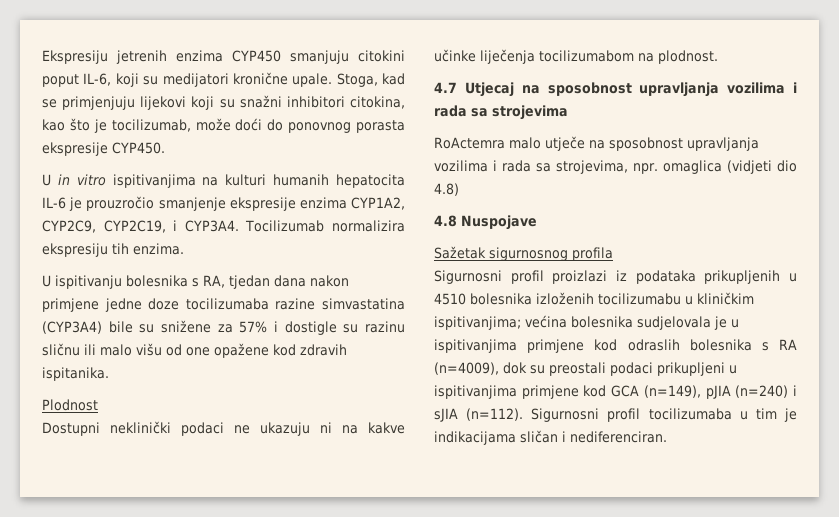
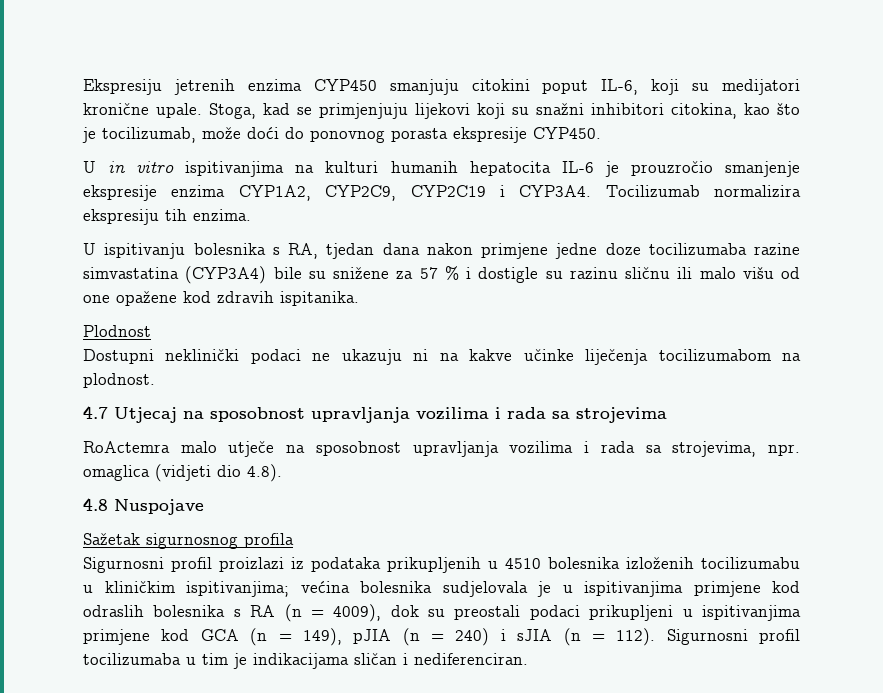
[103,220,166,233] CYP2C19, -> [410,185,486,197] CYP2C19
[239,321,268,333] 57% -> [419,266,459,280] 57 %
[434,183,459,196] 4.8) -> [247,464,282,482] 4.8).
[434,362,499,375] (n=4009), -> [284,604,382,622] (n = 4009),
[643,385,797,399] [434,408,524,422] (n=149), pJIA (n=240) i sJIA (n=112). -> [250,628,656,646] (n = 149), pJIA (n = 240) i sJIA (n = 112).

